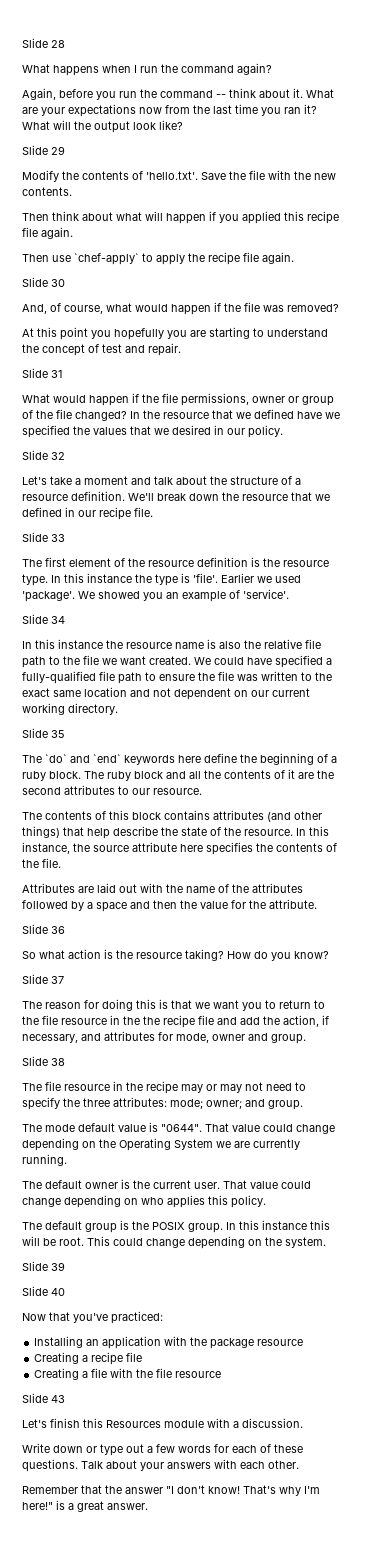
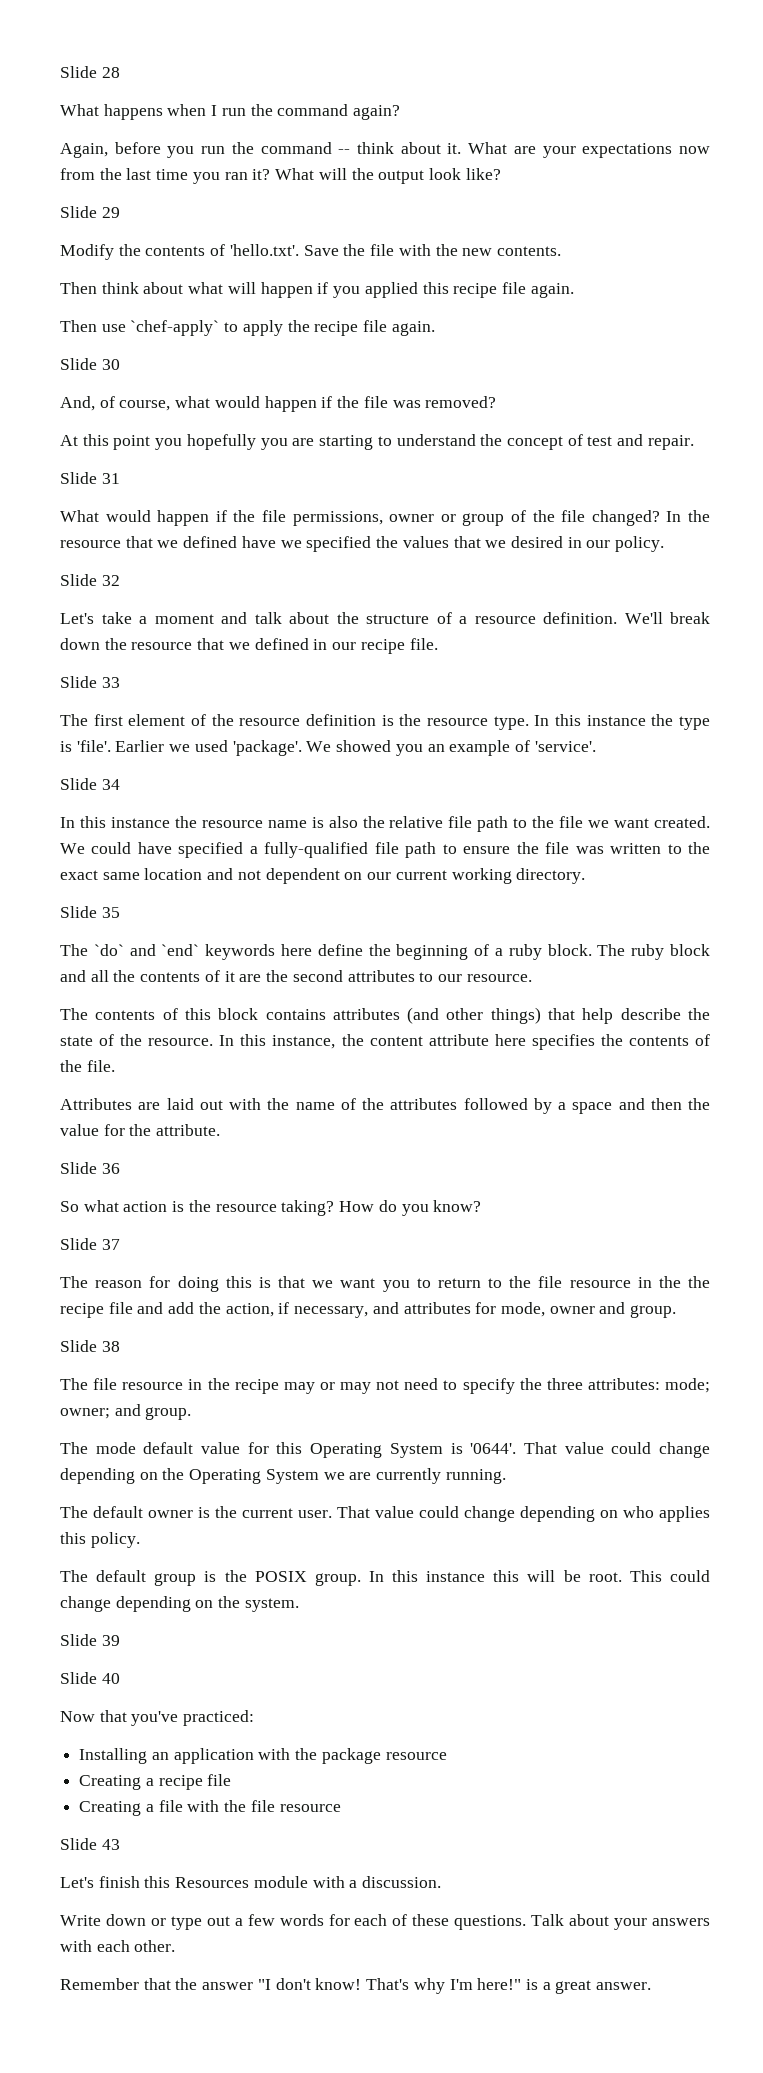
[93,845,129,852] source -> [369,1036,423,1046] content
[149,1122,202,1132] is "0644". -> [247,1442,517,1458] for this Operating System is '0644'.

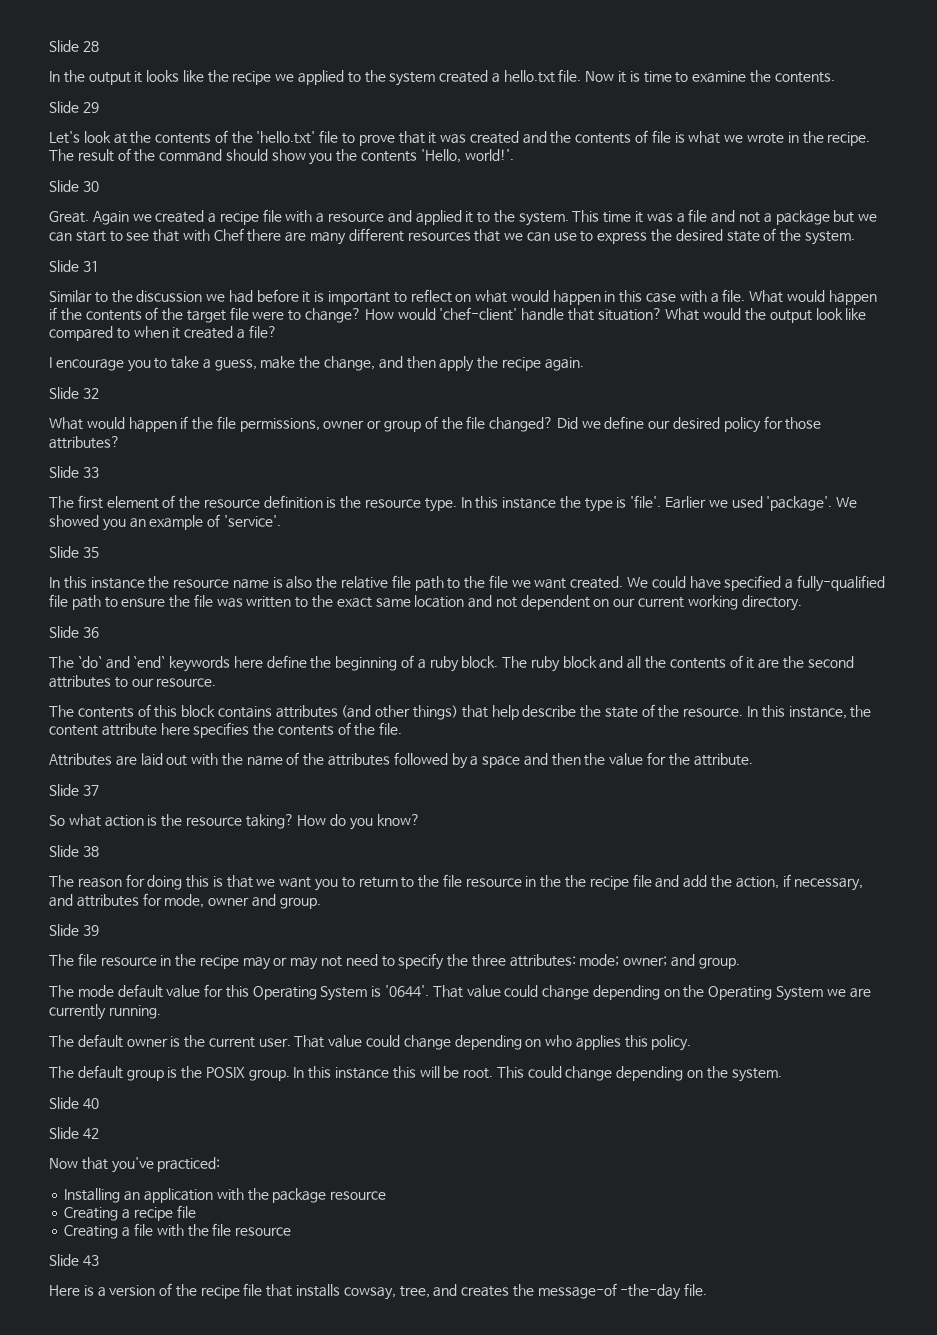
[60,104,401,120] [60,142,710,158] [60,168,501,184] [60,206,120,218] [60,244,561,260] [60,282,574,298] [60,320,435,336] [60,358,120,370] [60,396,497,412] [60,434,694,450] [60,472,120,484] What happens when I run the command again? // Again, before you run the command -- think about it. What are your expectations now from the last time you ran it? What will the output look like? // Slide 29 // Modify the contents of 'hello.txt'. Save the file with the new contents. // Then think about what will happen if you applied this recipe file again. // Then use `chef-apply` to apply the recipe file again. // Slide 30 // And, of course, what would happen if the file was removed? // At this point you hopefully you are starting to understand the concept of test and repair. // Slide 31 -> [49,69,835,86] [49,101,99,113] [49,130,871,146] [49,148,514,165] [49,180,99,192] [49,209,878,226] [49,228,855,245] [49,260,99,272] [49,289,877,305] [49,307,867,323] [49,325,277,341] [49,356,584,372] [49,387,99,399] In the output it looks like the recipe we applied to the system created a hello.txt file. Now it is time to examine the contents. // Slide 29 // Let's look at the contents of the 'hello.txt' file to prove that it was created and the contents of file is what we wrote in the recipe. The result of the command should show you the contents 'Hello, world!'. // Slide 30 // Great. Again we created a recipe file with a resource and applied it to the system. This time it was a file and not a package but we can start to see that with Chef there are many different resources that we can use to express the desired state of the system. // Slide 31 // Similar to the discussion we had before it is important to reflect on what would happen in this case with a file. What would happen if the contents of the target file were to change? How would 'chef-client' handle that situation? What would the output look like compared to when it created a file? // I encourage you to take a guess, make the change, and then apply the recipe again. // Slide 32
[666,510,711,522] [60,536,665,552] [60,574,120,586] [60,612,710,624] [60,638,438,654] In the resource that we defined have we specified the values that we desired in our policy. // Slide 32 // Let's take a moment and talk about the structure of a resource definition. We'll break down the resource that we defined in our recipe file. -> [556,416,822,433] [49,436,120,449] Did we define our desired policy for those attributes?
[101,779,120,790] 34 -> [82,547,99,558] 35
[101,907,120,918] 35 -> [82,627,99,638] 36
[101,1163,120,1174] 36 -> [82,785,99,796] 37
[101,1239,120,1250] 37 -> [82,846,99,857] 38
[101,1341,120,1352] 38 -> [82,925,99,936] 39
[101,1635,120,1646] [60,1672,120,1684] 39 // Slide 40 -> [82,1098,99,1109] [49,1127,99,1139] 40 // Slide 42
[60,1876,442,1888] [60,1914,710,1930] [60,1940,176,1952] [60,1978,652,1994] Let's finish this Resources module with a discussion. // Write down or type out a few words for each of these questions. Talk about your answers with each other. // Remember that the answer "I don't know! That's why I'm here!" is a great answer. -> [49,1283,708,1300] Here is a version of the recipe file that installs cowsay, tree, and creates the message-of -the-day file.

